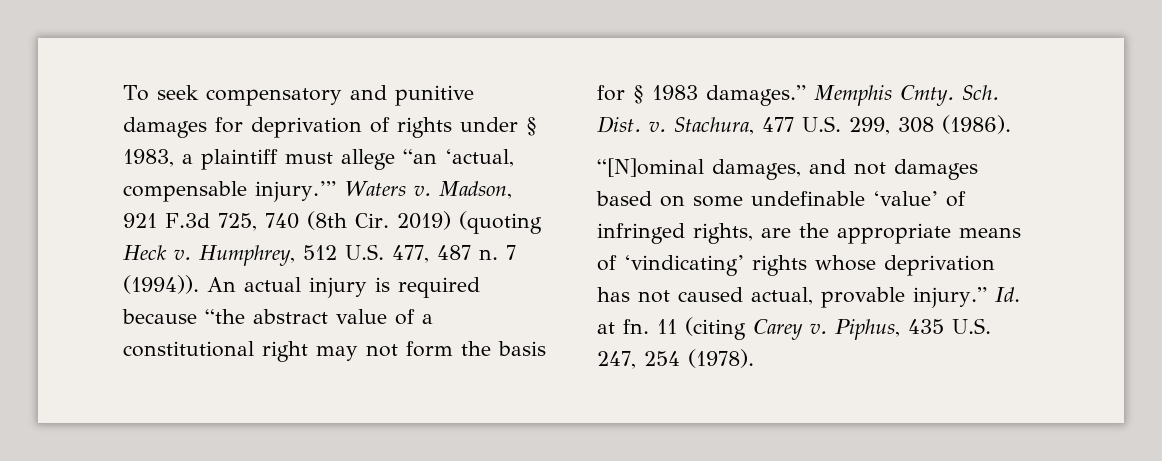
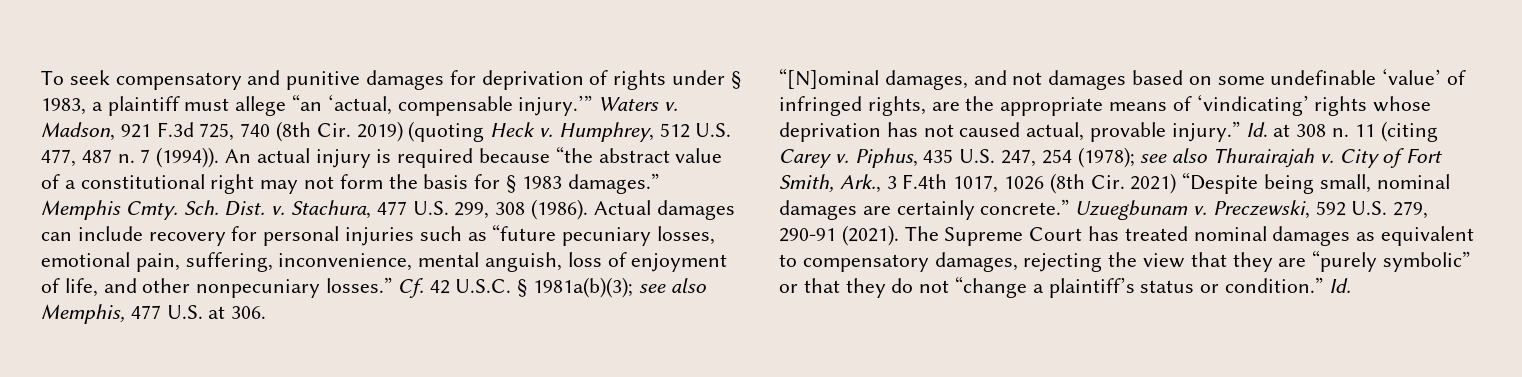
(1011, 124) none -> [593,200,735,220] [41,224,716,246] [41,252,728,272] [41,277,706,298] [41,304,267,324] Actual damages can include recovery for personal injuries such as “future pecuniary losses, emotional pain, suffering, inconvenience, mental anguish, loss of enjoyment of life, and other nonpecuniary losses.” Cf. 42 U.S.C. § 1981a(b)(3); see also Memphis, 477 U.S. at 306.
[623,319,649,334] fn. -> [1296,124,1350,137] 308 n.
[688,349,754,368] (1978). -> [1077,147,1443,168] [779,172,1450,194] [779,199,1429,220] [779,225,1475,246] [779,250,1471,272] [779,276,1351,298] (1978); see also Thurairajah v. City of Fort Smith, Ark., 3 F.4th 1017, 1026 (8th Cir. 2021) “Despite being small, nominal damages are certainly concrete.” Uzuegbunam v. Preczewski, 592 U.S. 279, 290-91 (2021). The Supreme Court has treated nominal damages as equivalent to compensatory damages, rejecting the view that they are “purely symbolic” or that they do not “change a plaintiff’s status or condition.” Id.

